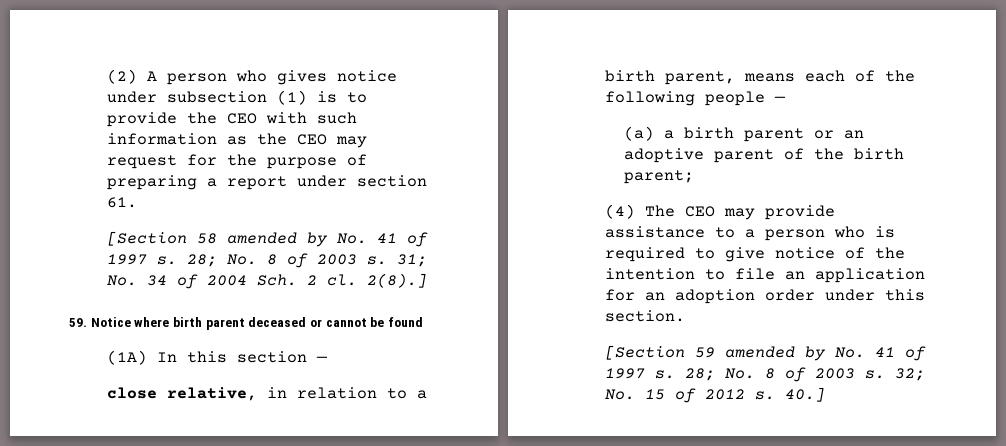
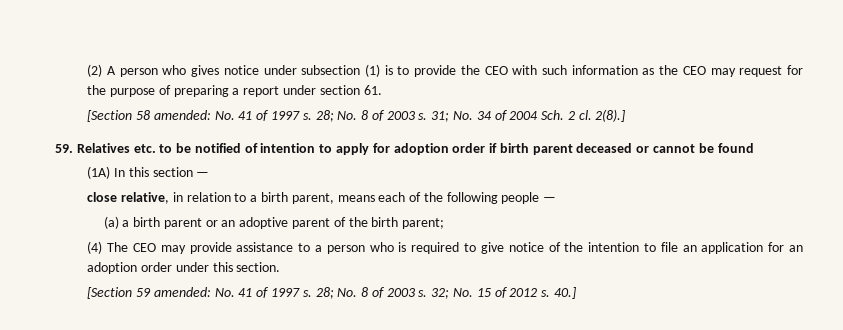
[226,232,328,247] amended by -> [153,110,211,120] amended:
[90,317,170,327] Notice where -> [76,143,498,155] Relatives etc. to be notified of intention to apply for adoption order if
[724,346,826,361] amended by -> [153,287,211,297] amended:

